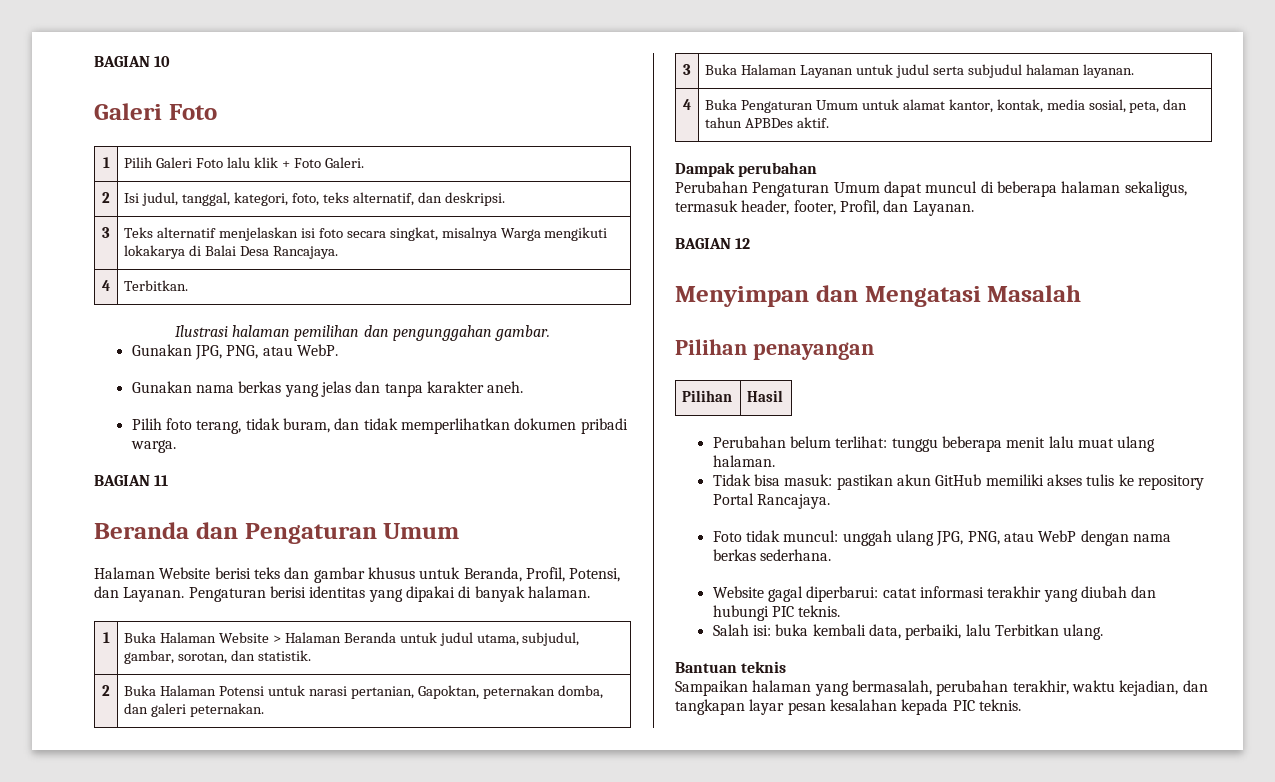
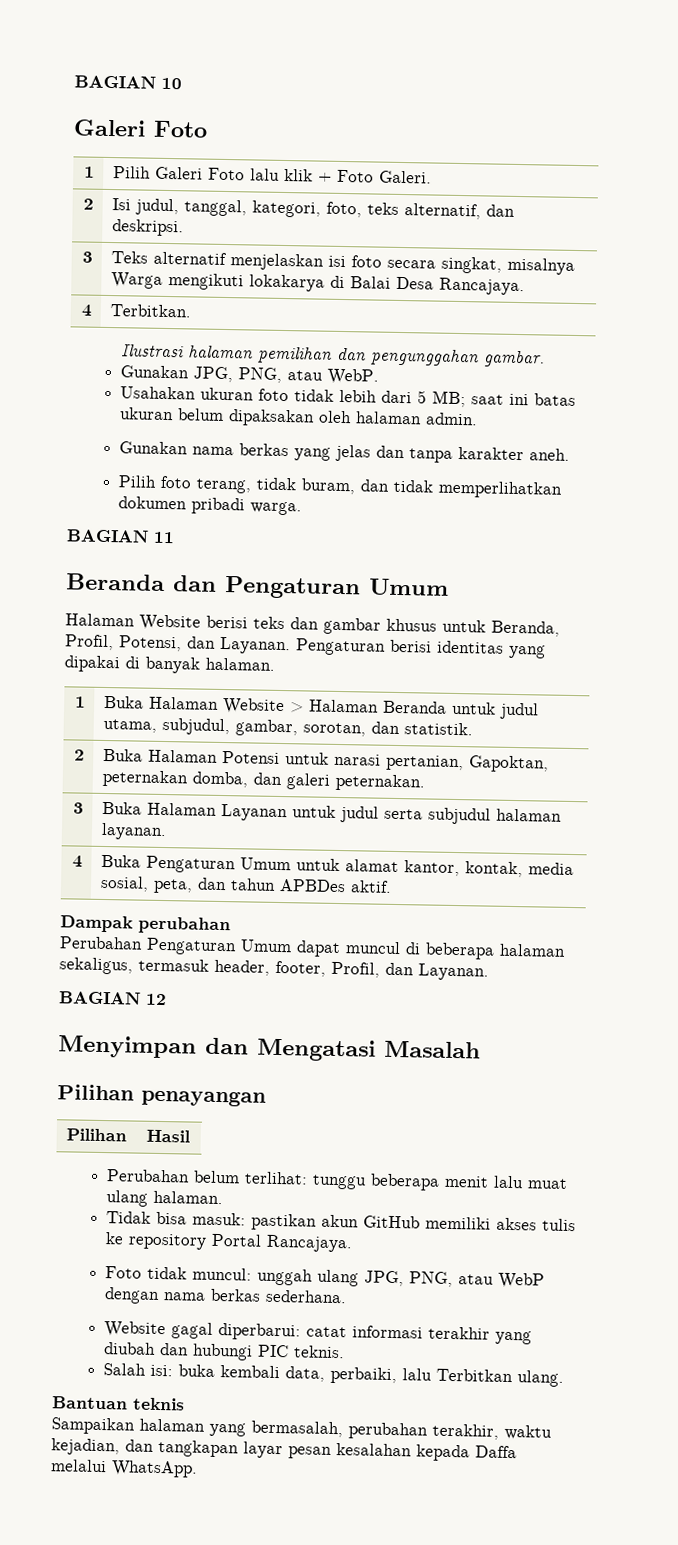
(339, 350) none -> [119,386,576,408] [119,407,478,427] // Usahakan ukuran foto tidak lebih dari 5 MB; saat ini batas ukuran belum dipaksakan oleh halaman admin.
[952,699,1021,711] PIC teknis. -> [475,1445,517,1459] [51,1459,198,1478] Daffa melalui WhatsApp.

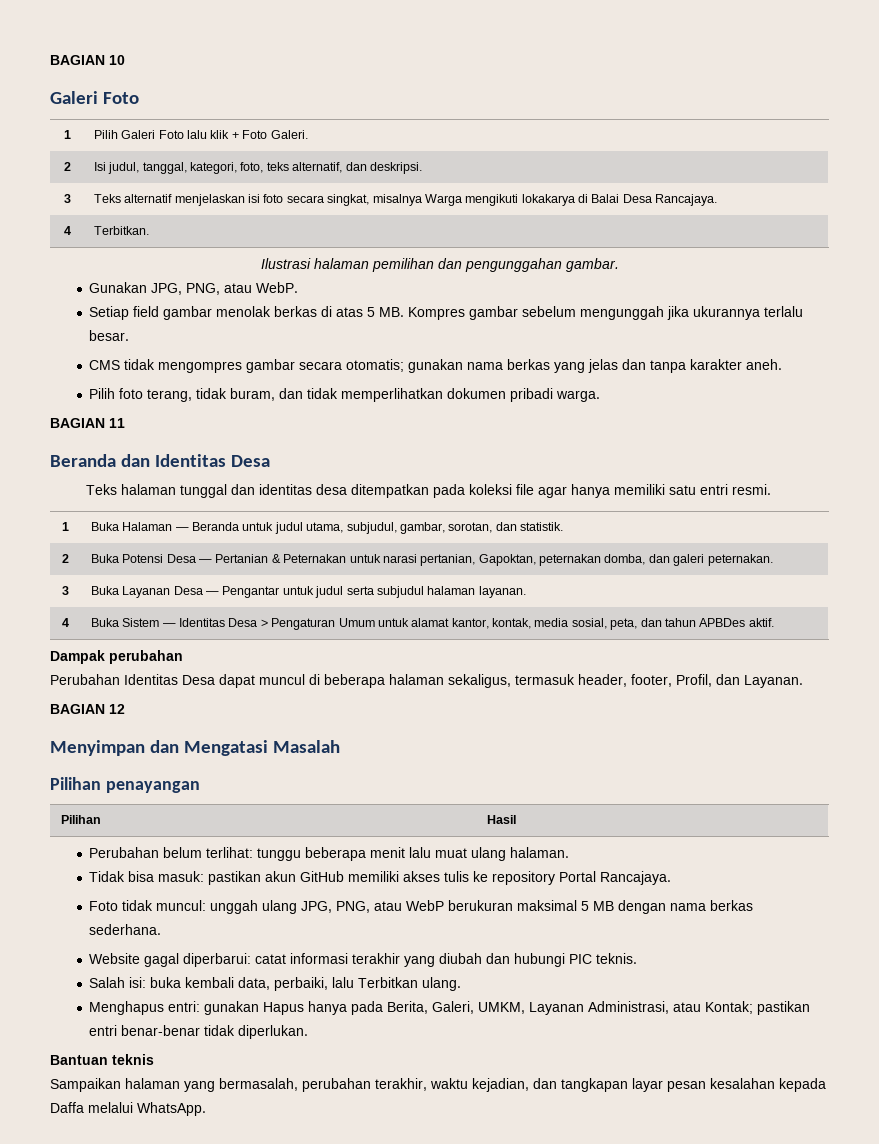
[119,386,576,408] [119,407,478,427] [118,441,188,455] Usahakan ukuran foto tidak lebih dari 5 MB; saat ini batas ukuran belum dipaksakan oleh halaman admin. // Gunakan -> [89,306,804,320] [89,330,130,341] [89,359,464,373] Setiap field gambar menolak berkas di atas 5 MB. Kompres gambar sebelum mengunggah jika ukurannya terlalu besar. // CMS tidak mengompres gambar secara otomatis; gunakan
[224,576,449,600] [65,613,560,637] [65,634,546,659] [64,655,275,674] Pengaturan Umum // Halaman Website berisi teks dan gambar khusus untuk Beranda, Profil, Potensi, dan Layanan. Pengaturan berisi identitas yang dipakai di banyak halaman. -> [154,454,270,467] [86,484,772,498] Identitas Desa // Teks halaman tunggal dan identitas desa ditempatkan pada koleksi file agar hanya memiliki satu entri resmi.
[222,697,379,715] Website > Halaman -> [175,527,189,531] —
[147,749,280,764] Halaman Potensi -> [122,554,347,563] Potensi Desa — Pertanian & Peternakan
[146,802,288,822] Halaman Layanan -> [122,586,280,598] Layanan Desa — Pengantar
(141, 861) none -> [122,618,268,627] Sistem — Identitas Desa >
[146,937,292,956] Pengaturan Umum -> [124,674,215,685] Identitas Desa
(545, 1280) none -> [448,900,615,911] berukuran maksimal 5 MB
(564, 1378) none -> [89,1001,811,1015] [89,1025,309,1039] // Menghapus entri: gunakan Hapus hanya pada Berita, Galeri, UMKM, Layanan Administrasi, atau Kontak; pastikan entri benar-benar tidak diperlukan.

